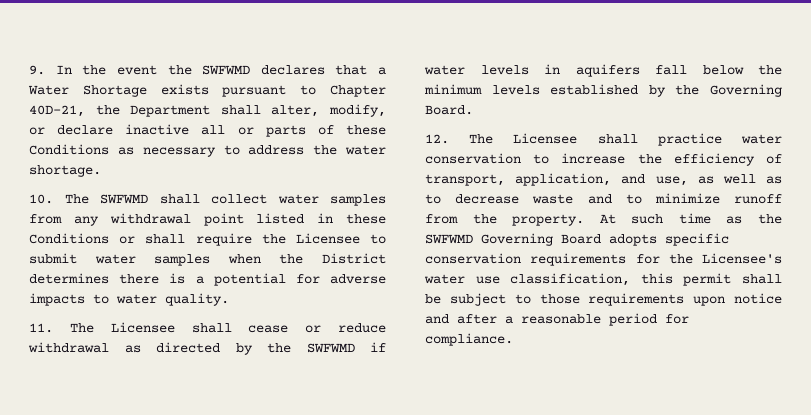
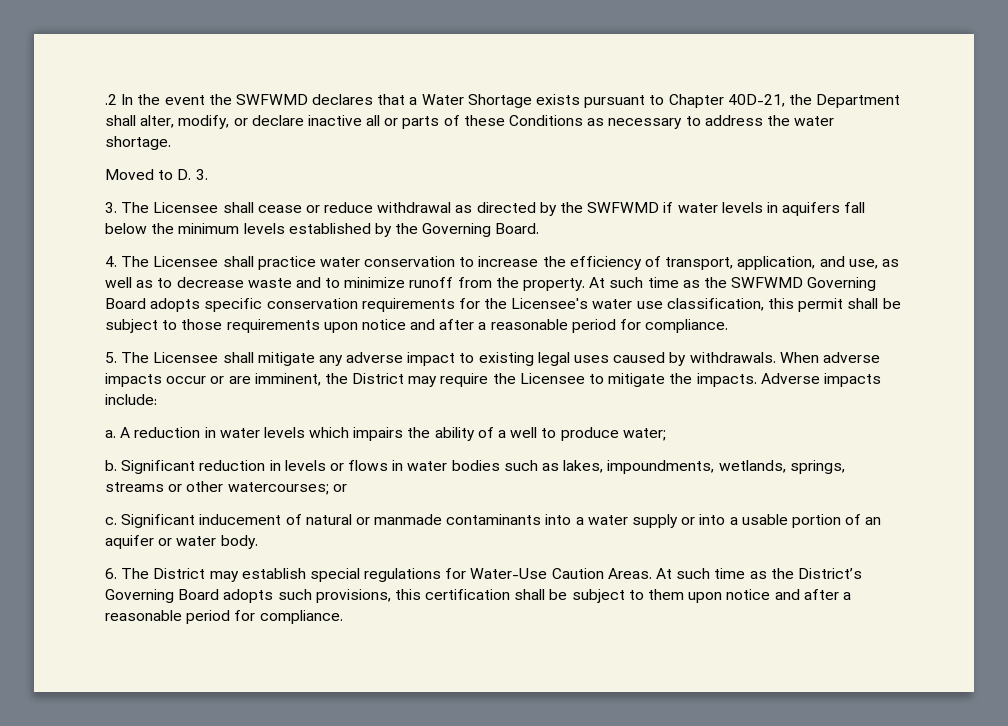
[29,65,45,75] 9. -> [105,94,117,105] .2
[29,194,386,206] [29,213,386,226] [29,233,386,246] [29,253,386,266] [29,273,386,286] [29,293,229,306] [29,323,53,333] 10. The SWFWMD shall collect water samples from any withdrawal point listed in these Conditions or shall require the Licensee to submit water samples when the District determines there is a potential for adverse impacts to water quality. // 11. -> [105,169,208,180] [105,202,117,213] Moved to D. 3. // 3.
[425,134,449,144] 12. -> [105,256,117,267] 4.
(513, 339) none -> [105,352,880,366] [105,373,881,387] [105,394,157,405] [105,427,666,441] [105,460,845,474] [105,481,347,495] [105,514,882,528] [105,535,258,549] [105,568,862,582] [105,589,851,603] [105,610,343,624] // 5. The Licensee shall mitigate any adverse impact to existing legal uses caused by withdrawals. When adverse impacts occur or are imminent, the District may require the Licensee to mitigate the impacts. Adverse impacts include: // a. A reduction in water levels which impairs the ability of a well to produce water; // b. Significant reduction in levels or flows in water bodies such as lakes, impoundments, wetlands, springs, streams or other watercourses; or // c. Significant inducement of natural or manmade contaminants into a water supply or into a usable portion of an aquifer or water body. // 6. The District may establish special regulations for Water-Use Caution Areas. At such time as the District’s Governing Board adopts such provisions, this certification shall be subject to them upon notice and after a reasonable period for compliance.

